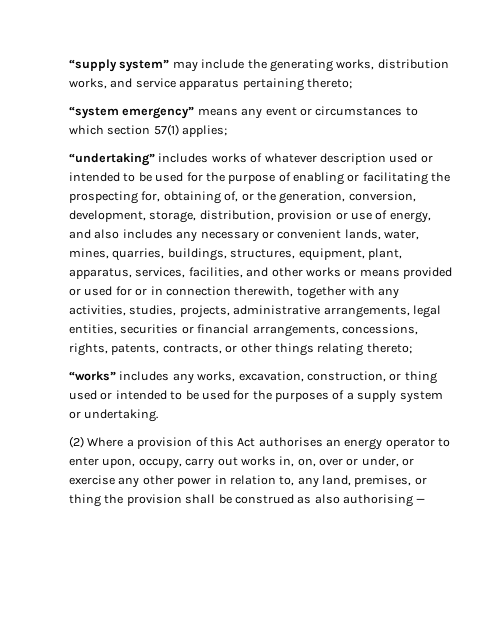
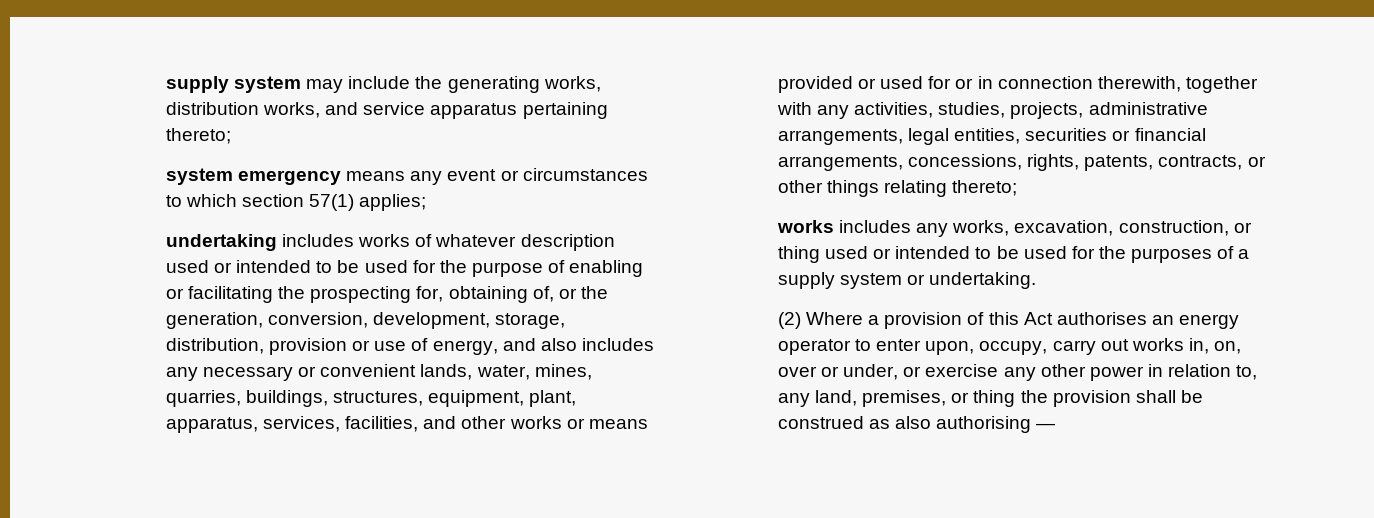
[69,59,170,72] “supply system” -> [165,76,302,93] supply system
[69,106,195,119] “system emergency” -> [165,168,342,185] system emergency
[69,153,156,166] “undertaking” -> [165,234,277,251] undertaking
[69,371,117,381] “works” -> [776,220,834,233] works

